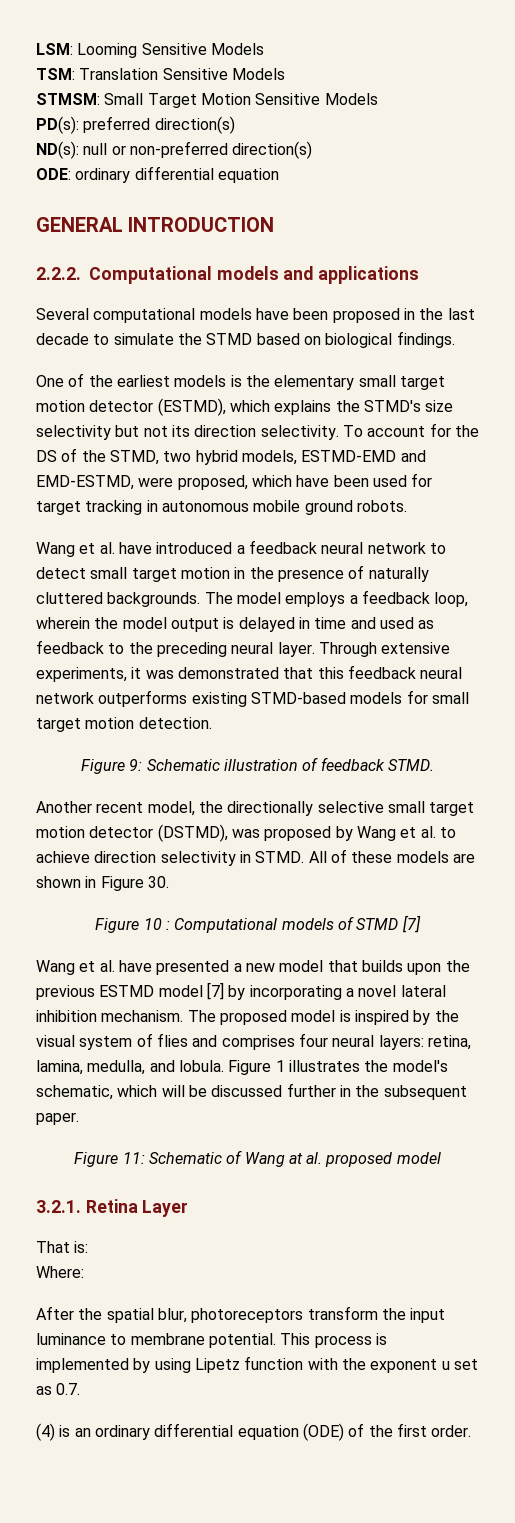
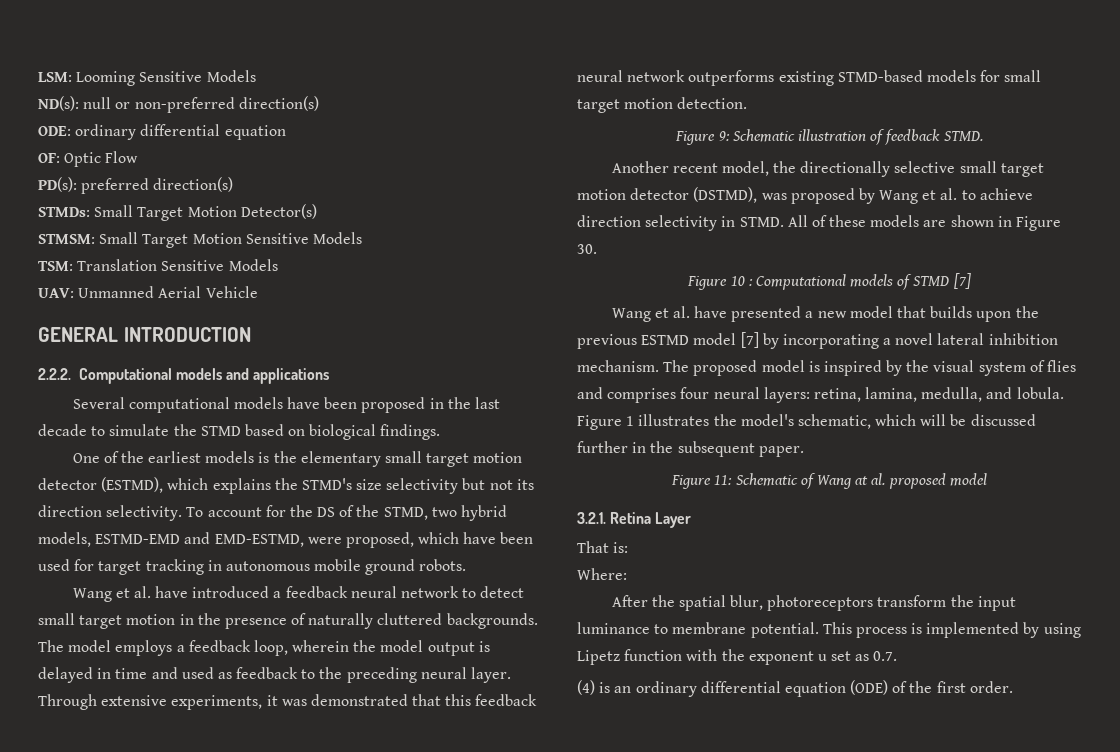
[36,68,285,80] [36,93,378,108] [36,116,235,134] // TSM: Translation Sensitive Models // STMSM: Small Target Motion Sensitive Models // PD(s): preferred direction(s) -> (256, 76) none
(279, 175) none -> [38,151,139,167] [38,177,234,194] [38,204,317,221] [38,232,362,248] [38,259,278,271] [38,286,258,298] // OF: Optic Flow // PD(s): preferred direction(s) // STMDs: Small Target Motion Detector(s) // STMSM: Small Target Motion Sensitive Models // TSM: Translation Sensitive Models // UAV: Unmanned Aerial Vehicle

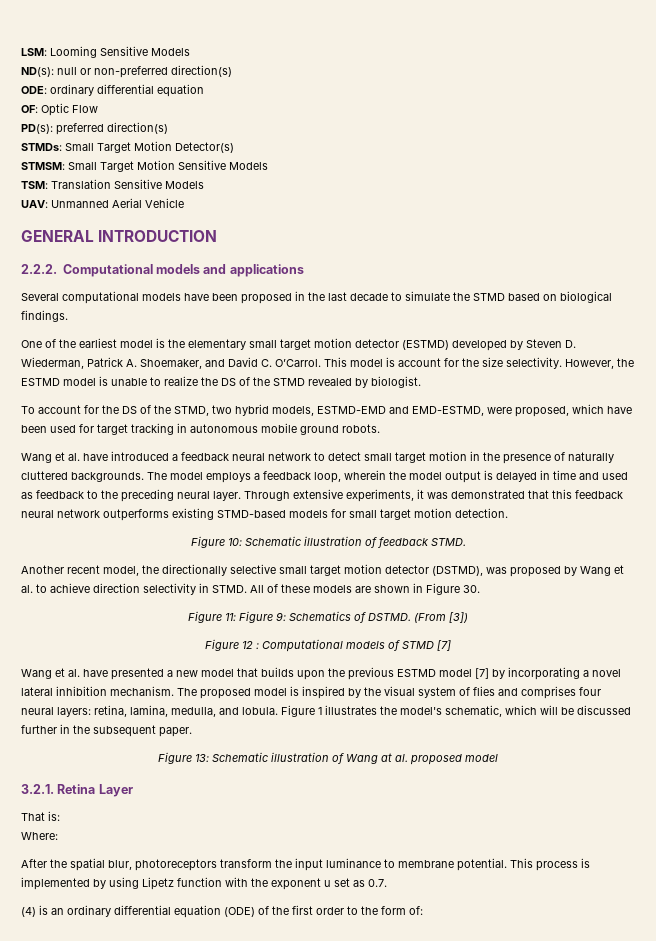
[205,451,255,463] models -> [120,340,153,348] model
[101,477,534,494] [38,505,183,521] (ESTMD), which explains the STMD's size selectivity but not its direction selectivity. -> [402,339,576,351] [21,357,634,369] [21,376,421,388] (ESTMD) developed by Steven D. Wiederman, Patrick A. Shoemaker, and David C. O’Carrol. This model is account for the size selectivity. However, the ESTMD model is unable to realize the DS of the STMD revealed by biologist. //
[718,131,730,141] 9: -> [227,538,242,546] 10:
[730,276,745,286] 10 -> [225,611,468,623] [205,639,253,651] 11: Figure 9: Schematics of DSTMD. (From [3]) // Figure 12
[714,473,798,486] 11: Schematic -> [195,752,329,762] 13: Schematic illustration
[969,681,1013,693] order. -> [316,906,423,915] order to the form of:

